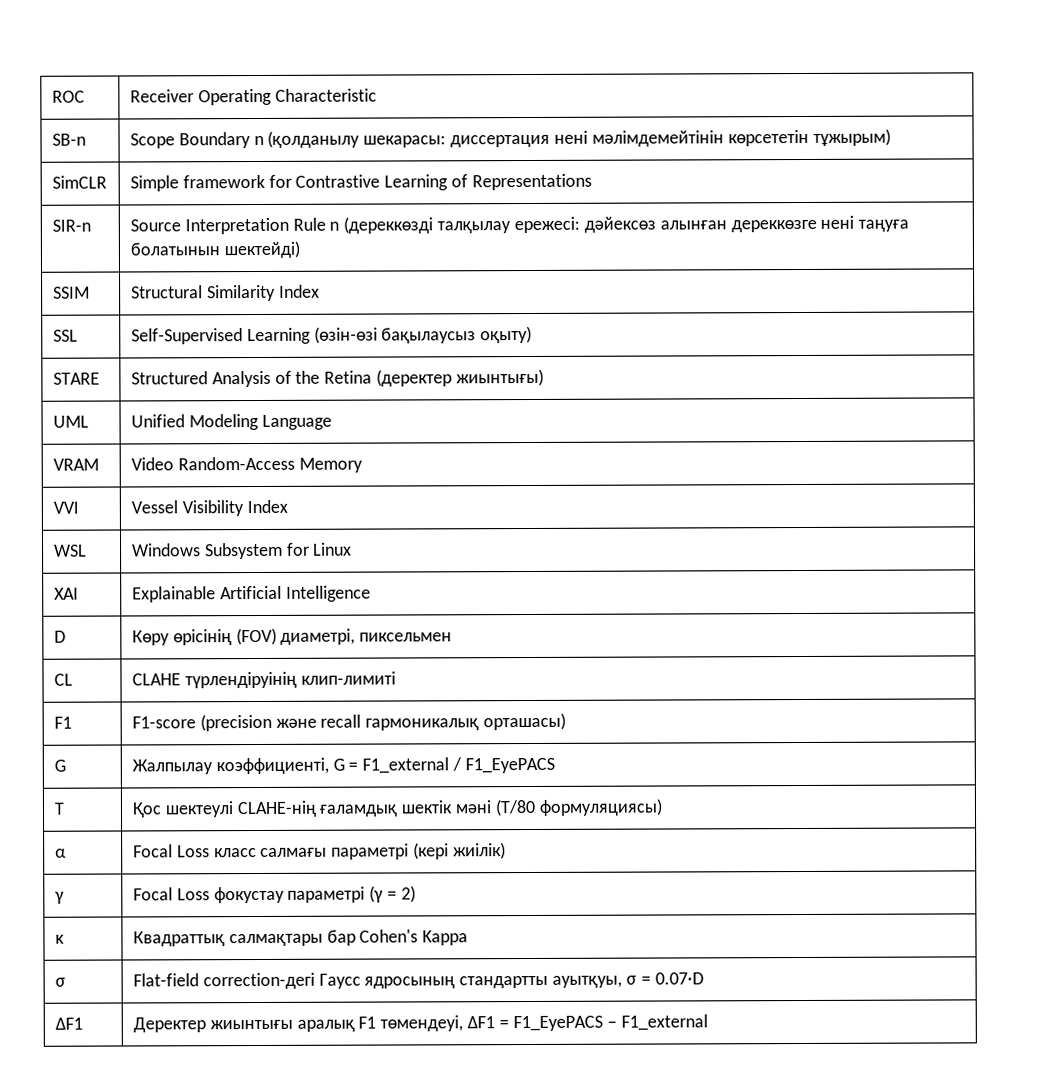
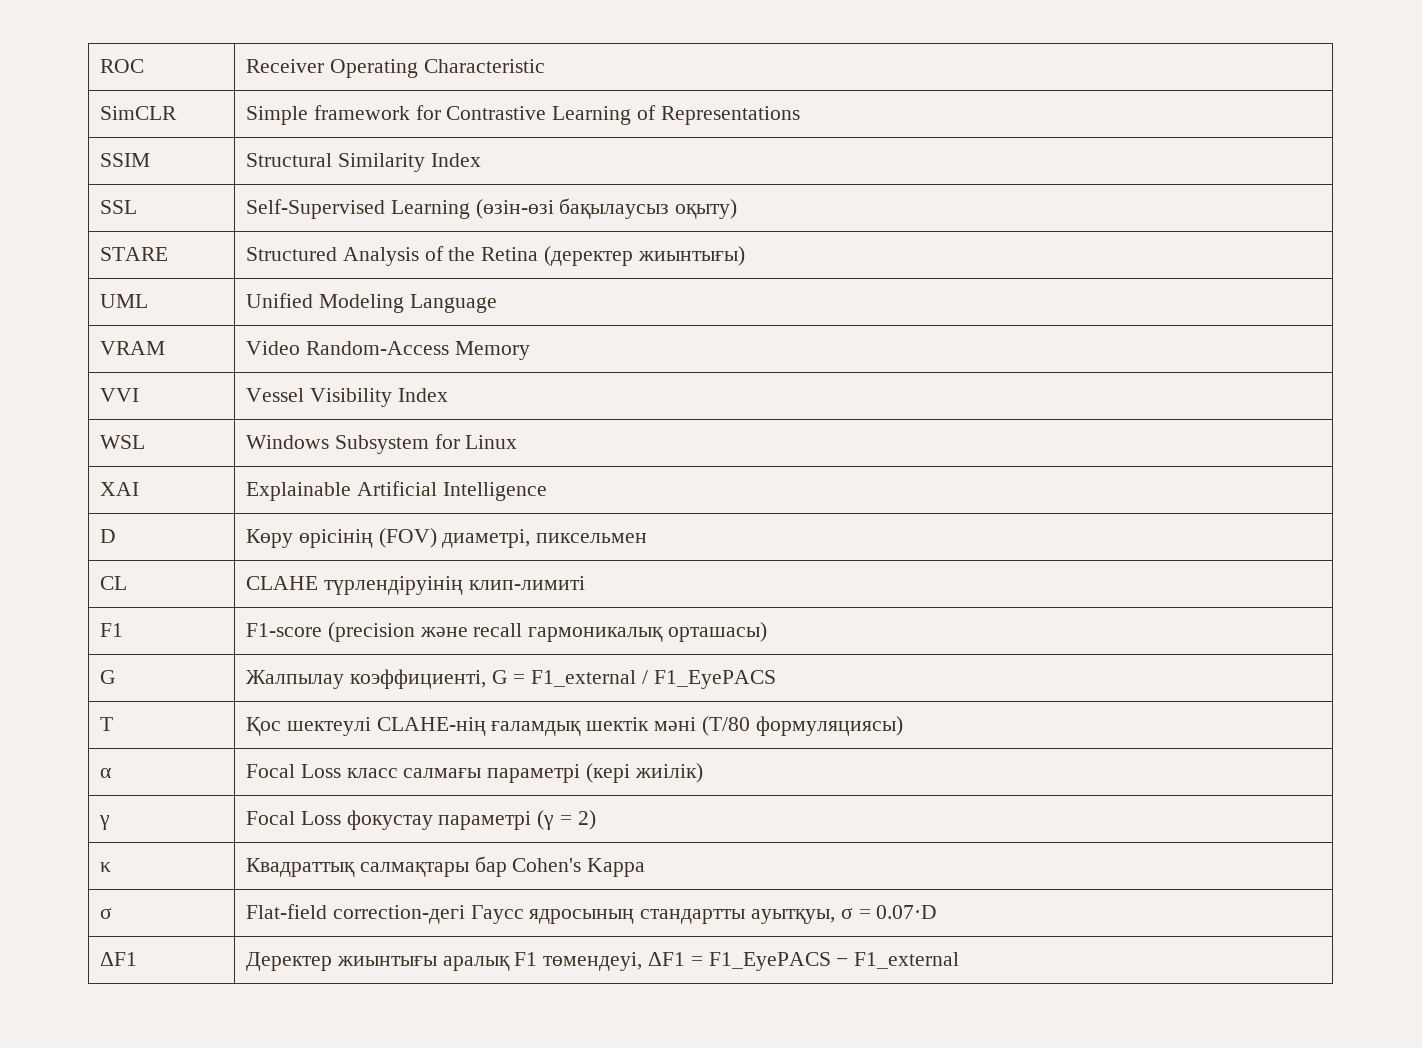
[51,133,86,146] [129,128,891,149] // SB-n | Scope Boundary n (қолданылу шекарасы: диссертация нені мәлімдемейтінін көрсететін тұжырым) -> (545, 66) none
[51,219,91,232] [129,215,910,235] [129,240,300,259] // SIR-n | Source Interpretation Rule n (дереккөзді талқылау ережесі: дәйексөз алынған дереккөзге нені таңуға болатынын шектейді) -> (800, 115) none

